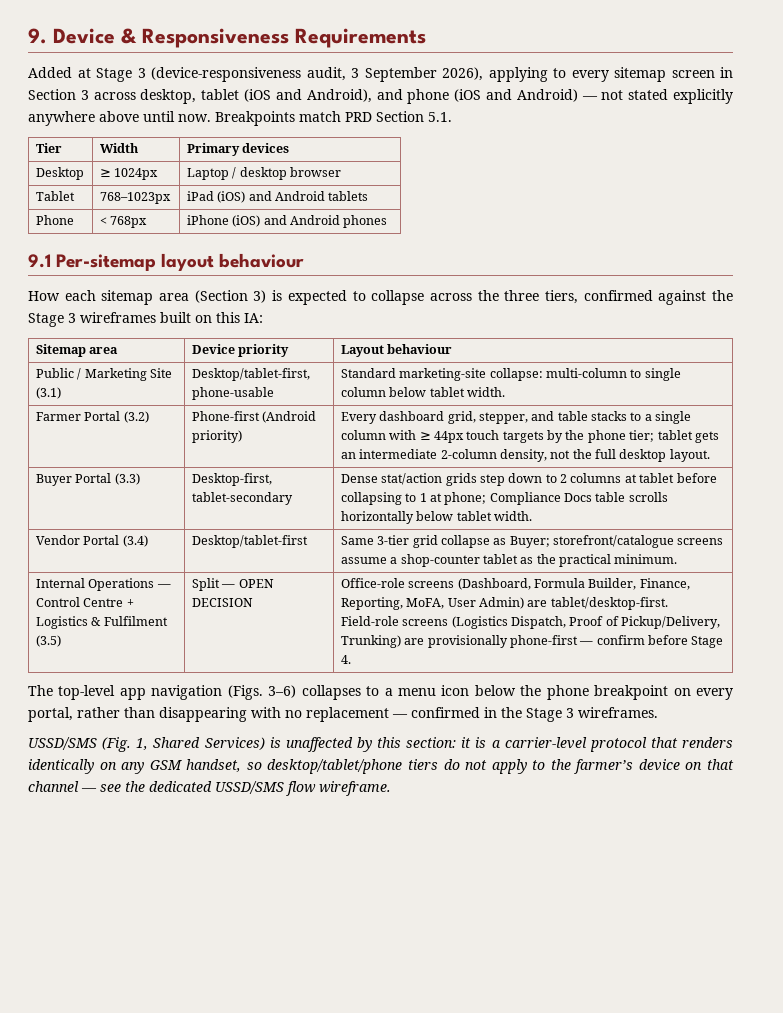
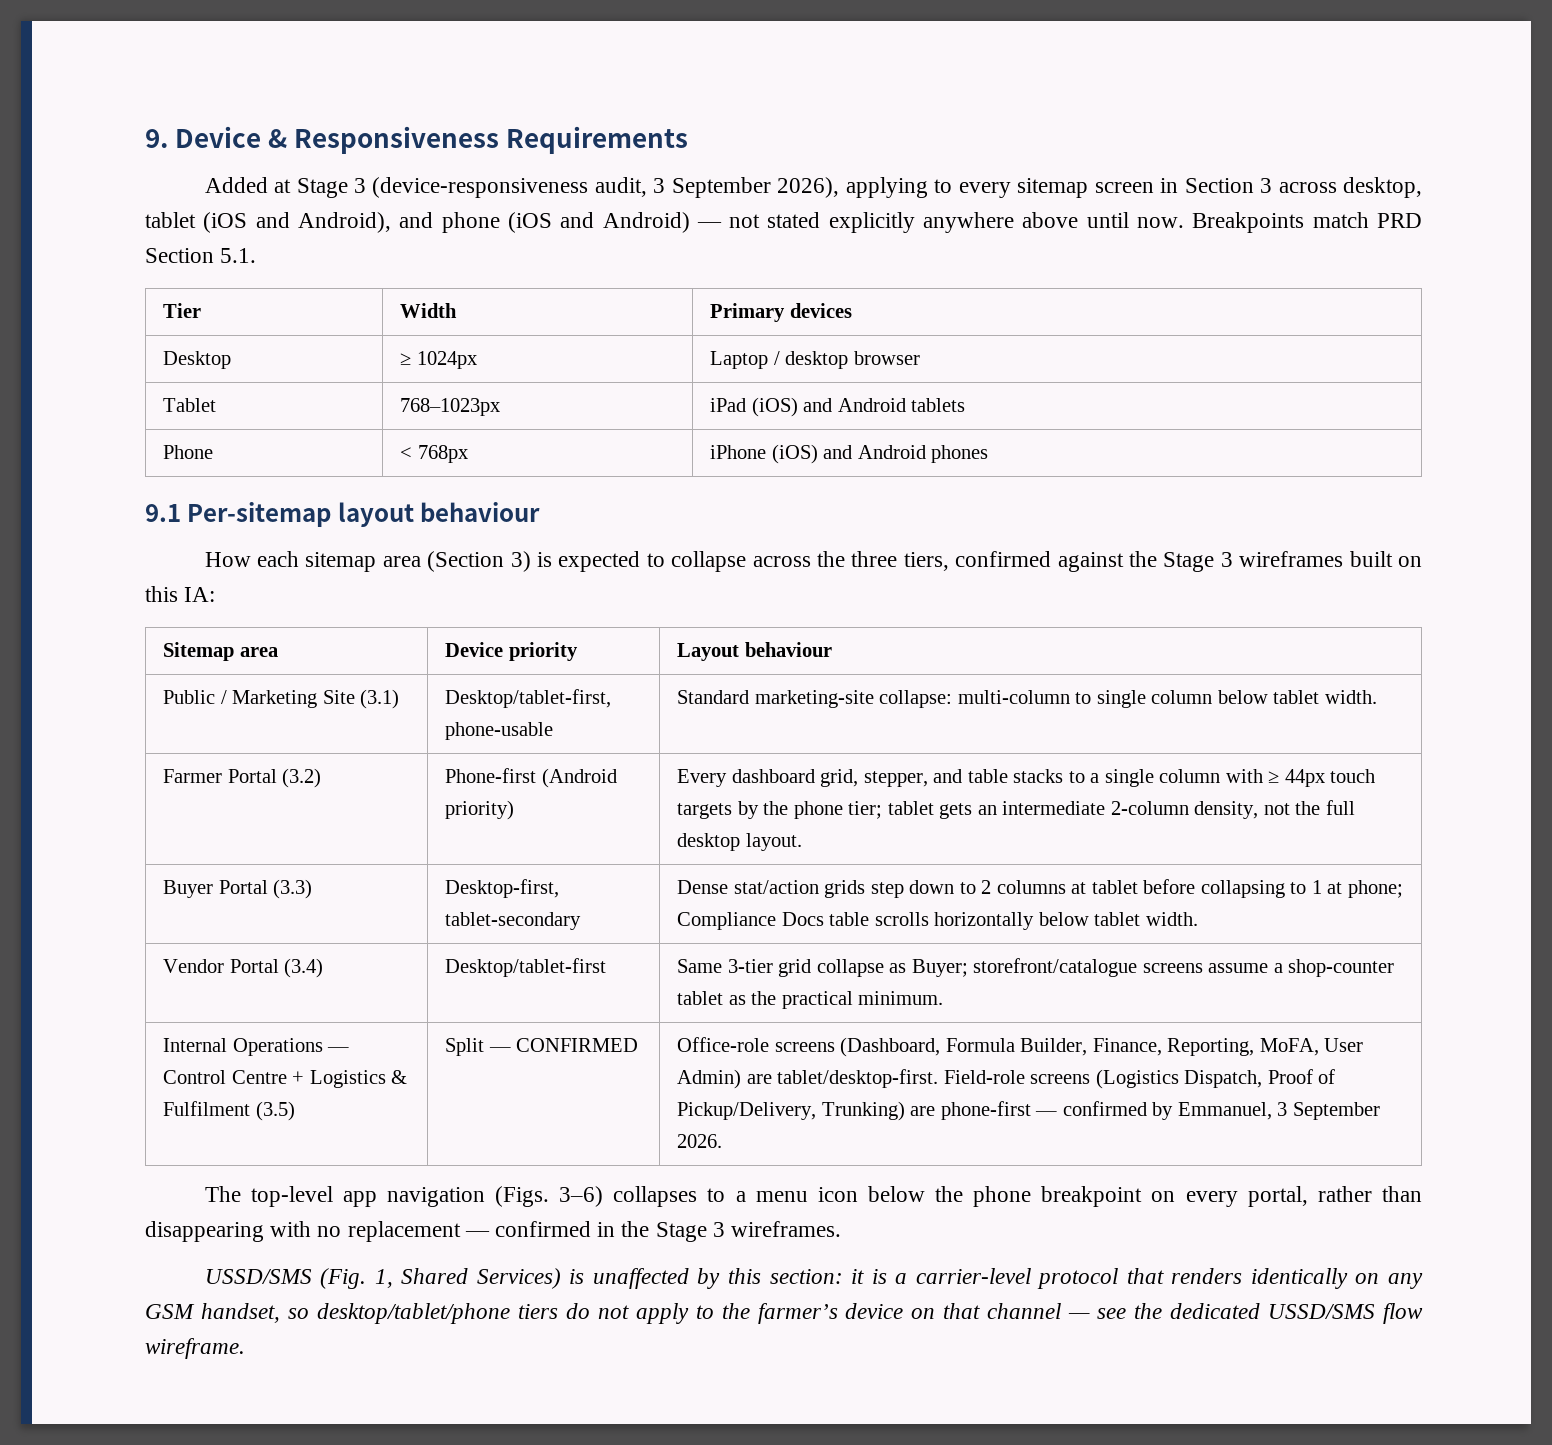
[238,579,274,588] [191,598,253,607] OPEN DECISION -> [516,1038,639,1052] CONFIRMED
[427,635,508,648] provisionally -> (936, 1111) none
[596,635,724,648] [340,655,351,664] confirm before Stage 4. -> [1062,1101,1380,1120] [676,1134,722,1148] confirmed by Emmanuel, 3 September 2026.

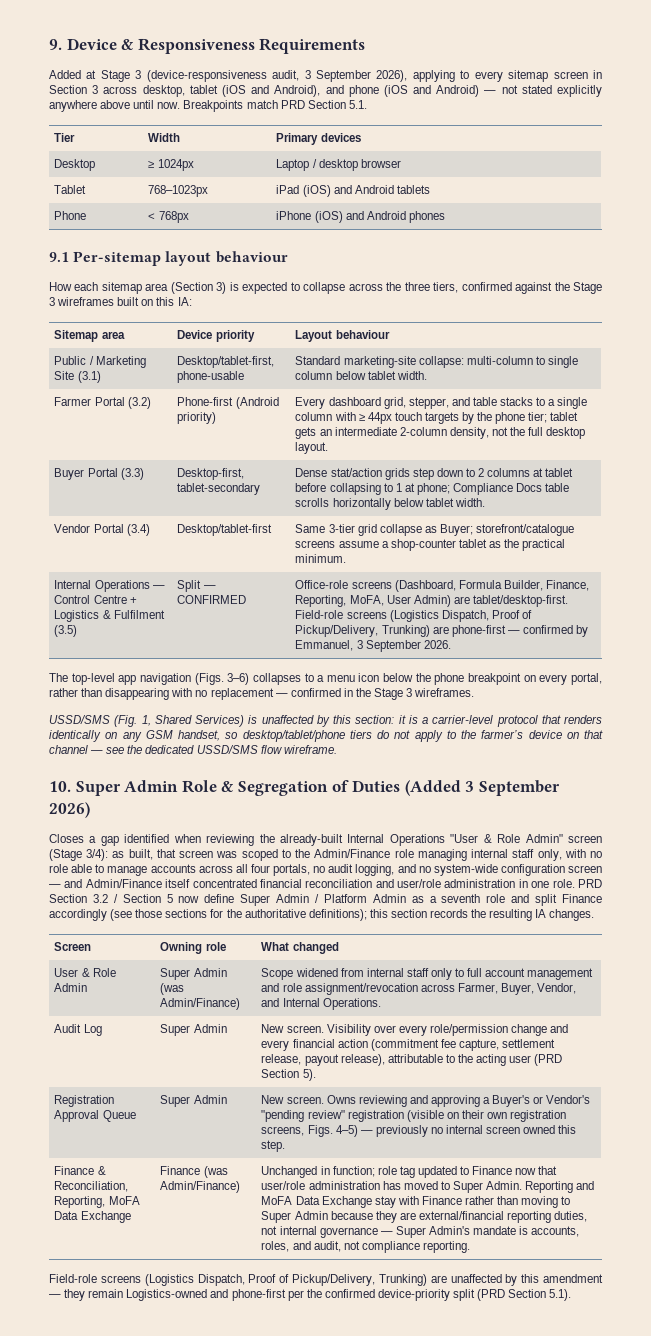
(245, 1348) none -> [49,780,560,796] [49,802,90,818] [49,834,603,846] [49,849,602,861] [49,864,602,876] [49,879,602,888] [49,894,603,906] [49,909,595,921] [54,942,92,951] [160,942,226,954] [261,942,339,954] [54,968,116,977] [54,983,88,992] [160,968,227,980] [160,983,185,995] [160,998,241,1010] [261,968,594,980] [261,983,577,995] [261,998,381,1010] [54,1024,102,1036] [160,1024,227,1036] [261,1024,569,1036] [261,1039,556,1051] [261,1054,563,1066] [261,1069,316,1081] [54,1095,115,1107] [54,1110,136,1122] [160,1095,227,1107] [261,1095,591,1107] [261,1110,567,1122] [261,1125,577,1137] [261,1140,286,1152] [54,1166,106,1175] [54,1181,129,1192] [54,1196,140,1208] [54,1211,131,1223] [160,1166,228,1178] [160,1181,241,1193] [261,1166,558,1178] [261,1181,595,1193] [261,1196,571,1208] [261,1211,588,1223] [261,1226,580,1238] [261,1241,470,1253] [49,1274,603,1286] [49,1289,572,1301] // 10. Super Admin Role & Segregation of Duties (Added 3 September 2026) // Closes a gap identified when reviewing the already-built Internal Operations "User & Role Admin" screen (Stage 3/4): as built, that screen was scoped to the Admin/Finance role managing internal staff only, with no role able to manage accounts across all four portals, no audit logging, and no system-wide configuration screen — and Admin/Finance itself concentrated financial reconciliation and user/role administration in one role. PRD Section 3.2 / Section 5 now define Super Admin / Platform Admin as a seventh role and split Finance accordingly (see those sections for the authoritative definitions); this section records the resulting IA changes. // Screen | Owning role | What changed // User & Role Admin | Super Admin (was Admin/Finance) | Scope widened from internal staff only to full account management and role assignment/revocation across Farmer, Buyer, Vendor, and Internal Operations. // Audit Log | Super Admin | New screen. Visibility over every role/permission change and every financial action (commitment fee capture, settlement release, payout release), attributable to the acting user (PRD Section 5). // Registration Approval Queue | Super Admin | New screen. Owns reviewing and approving a Buyer's or Vendor's "pending review" registration (visible on their own registration screens, Figs. 4–5) — previously no internal screen owned this step. // Finance & Reconciliation, Reporting, MoFA Data Exchange | Finance (was Admin/Finance) | Unchanged in function; role tag updated to Finance now that user/role administration has moved to Super Admin. Reporting and MoFA Data Exchange stay with Finance rather than moving to Super Admin because they are external/financial reporting duties, not internal governance — Super Admin's mandate is accounts, roles, and audit, not compliance reporting. // Field-role screens (Logistics Dispatch, Proof of Pickup/Delivery, Trunking) are unaffected by this amendment — they remain Logistics-owned and phone-first per the confirmed device-priority split (PRD Section 5.1).

